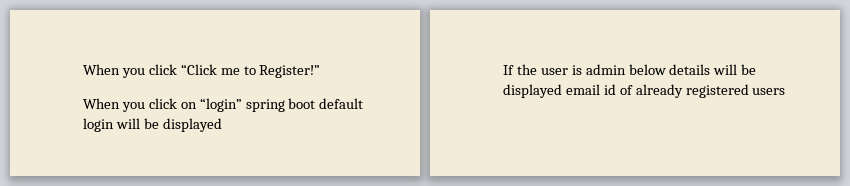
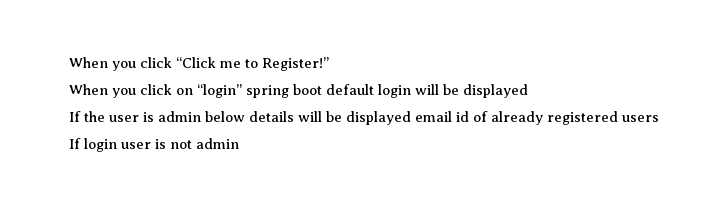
(786, 91) none -> [69,138,239,152] // If login user is not admin

